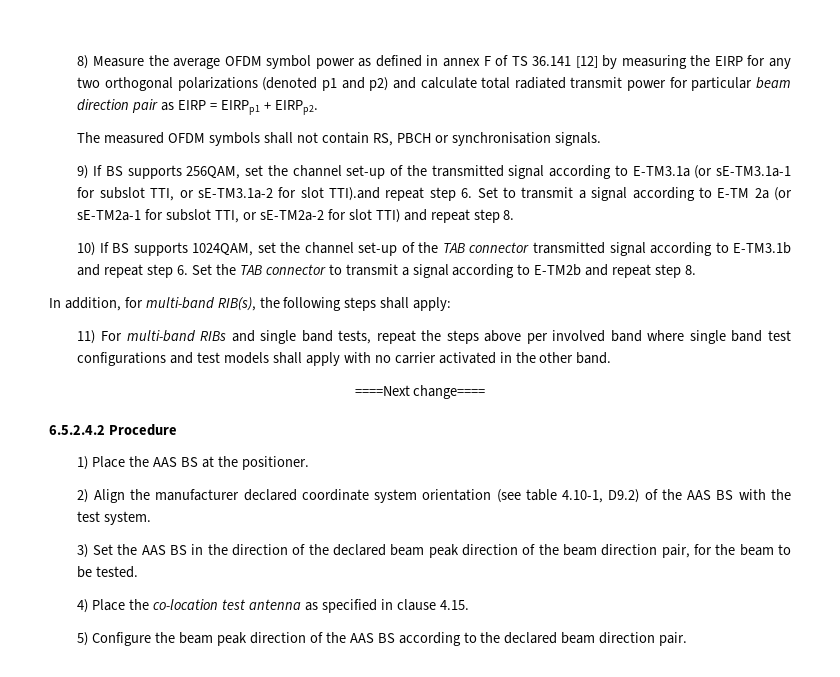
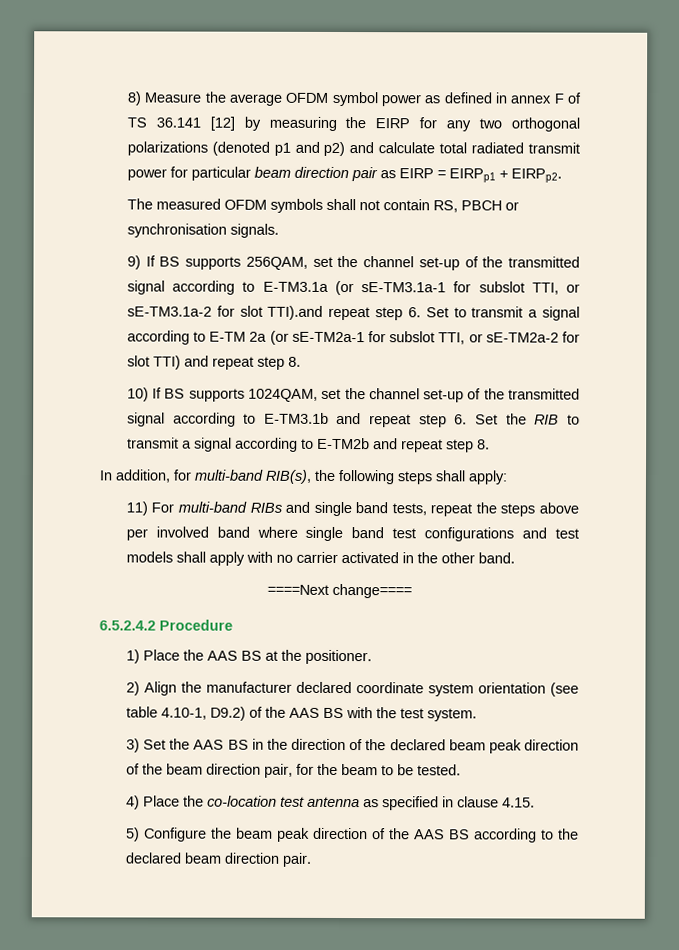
[442,242,530,253] TAB connector -> (505, 394) none
[239,264,326,275] TAB connector -> [534,414,560,425] RIB

